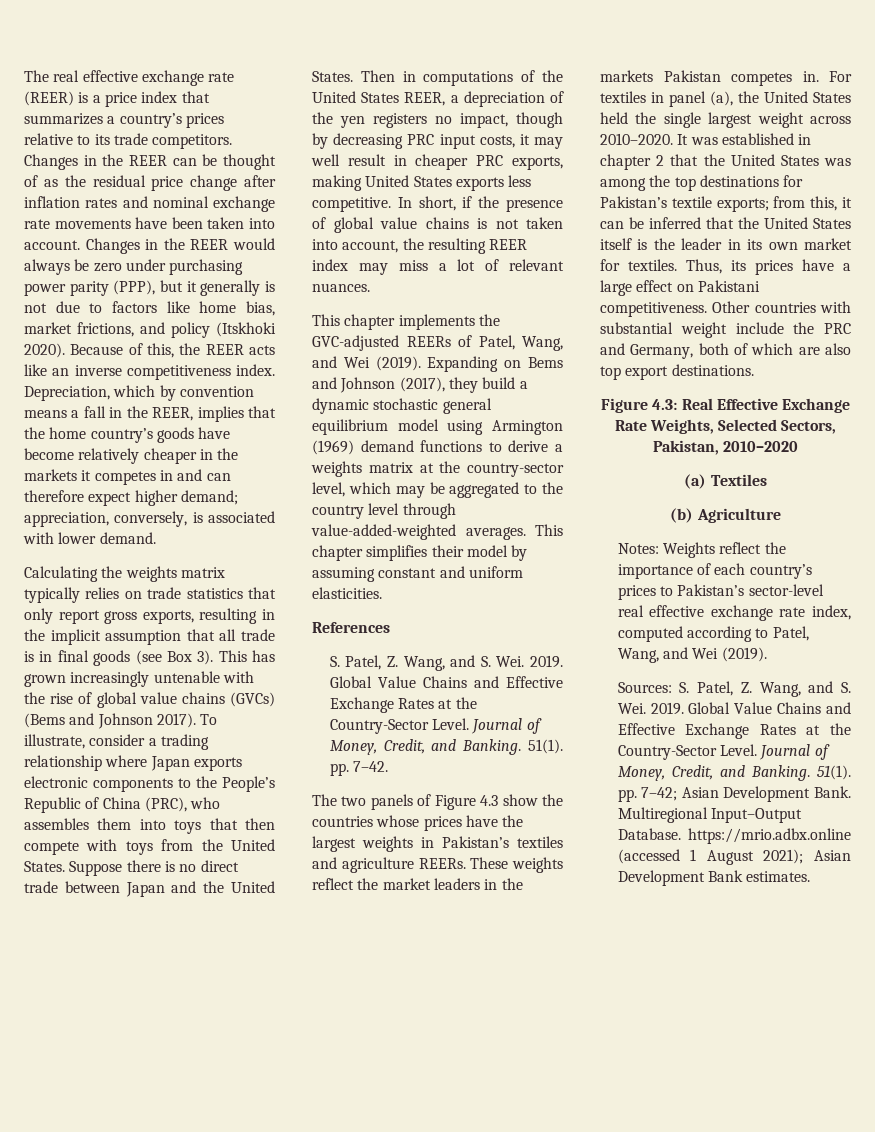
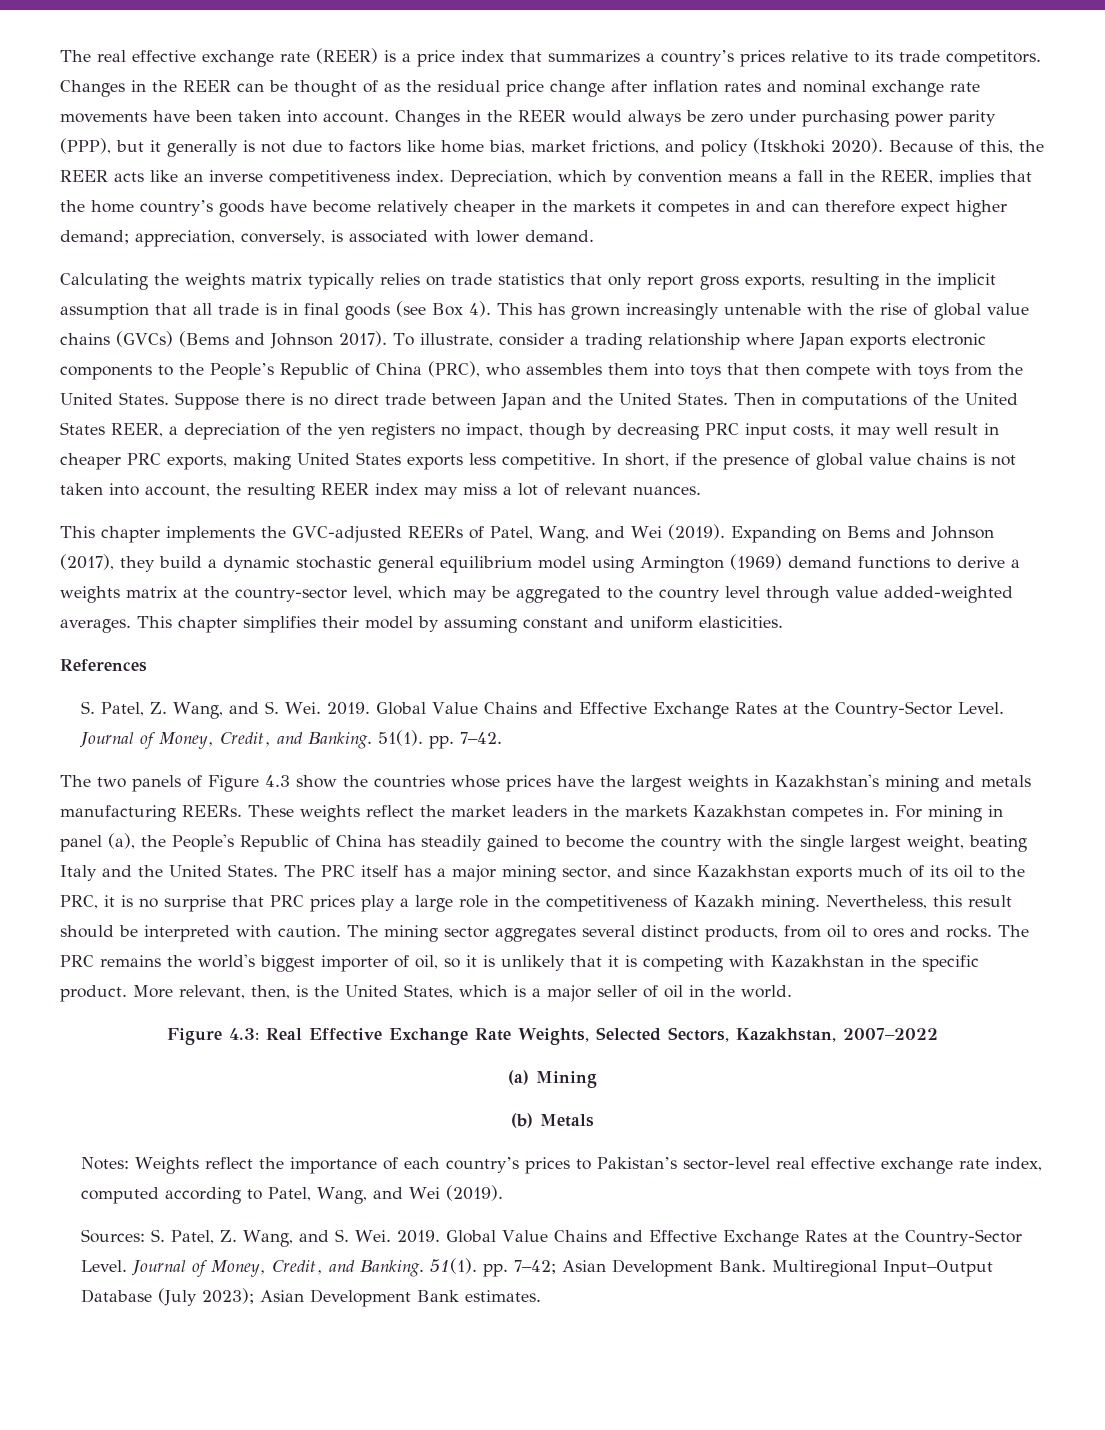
[197,650,214,665] 3). -> [469,301,491,317] 4).
[311,524,456,540] value-added-weighted -> [836,586,1013,603] value added-weighted
[442,836,563,848] [312,857,414,873] Pakistan’s textiles and agriculture -> [775,774,1031,792] [60,805,176,822] Kazakhstan's mining and metals manufacturing
[663,70,721,82] Pakistan -> [693,805,786,818] Kazakhstan
[600,91,646,103] textiles -> [928,805,982,822] mining
[764,91,851,103] [600,112,851,128] [600,133,812,145] [600,154,851,170] [600,175,804,191] [600,196,852,212] [600,217,851,229] [600,238,852,250] [600,259,851,275] [600,280,760,296] [600,301,851,317] [600,322,851,338] [600,343,851,359] [600,364,754,380] United States held the single largest weight across 2010–2020. It was established in chapter 2 that the United States was among the top destinations for Pakistan’s textile exports; from this, it can be inferred that the United States itself is the leader in its own market for textiles. Thus, its prices have a large effect on Pakistani competitiveness. Other countries with substantial weight include the PRC and Germany, both of which are also top export destinations. -> [172,834,1027,852] [60,864,1025,882] [60,895,1012,912] [60,925,1029,942] [60,954,979,972] [60,984,792,1002] People's Republic of China has steadily gained to become the country with the single largest weight, beating Italy and the United States. The PRC itself has a major mining sector, and since Kazakhstan exports much of its oil to the PRC, it is no surprise that PRC prices play a large role in the competitiveness of Kazakh mining. Nevertheless, this result should be interpreted with caution. The mining sector aggregates several distinct products, from oil to ores and rocks. The PRC remains the world's biggest importer of oil, so it is unlikely that it is competing with Kazakhstan in the specific product. More relevant, then, is the United States, which is a major seller of oil in the world.
[652,440,799,455] Pakistan, 2010–2020 -> [735,1028,938,1042] Kazakhstan, 2007–2022
[710,474,767,486] Textiles -> [536,1071,597,1088] Mining
[696,508,781,523] Agriculture -> [540,1114,594,1127] Metals
[617,828,851,844] [617,849,804,865] Database. https://mrio.adbx.online (accessed 1 August 2021); -> [80,1288,254,1306] Database (July 2023);

